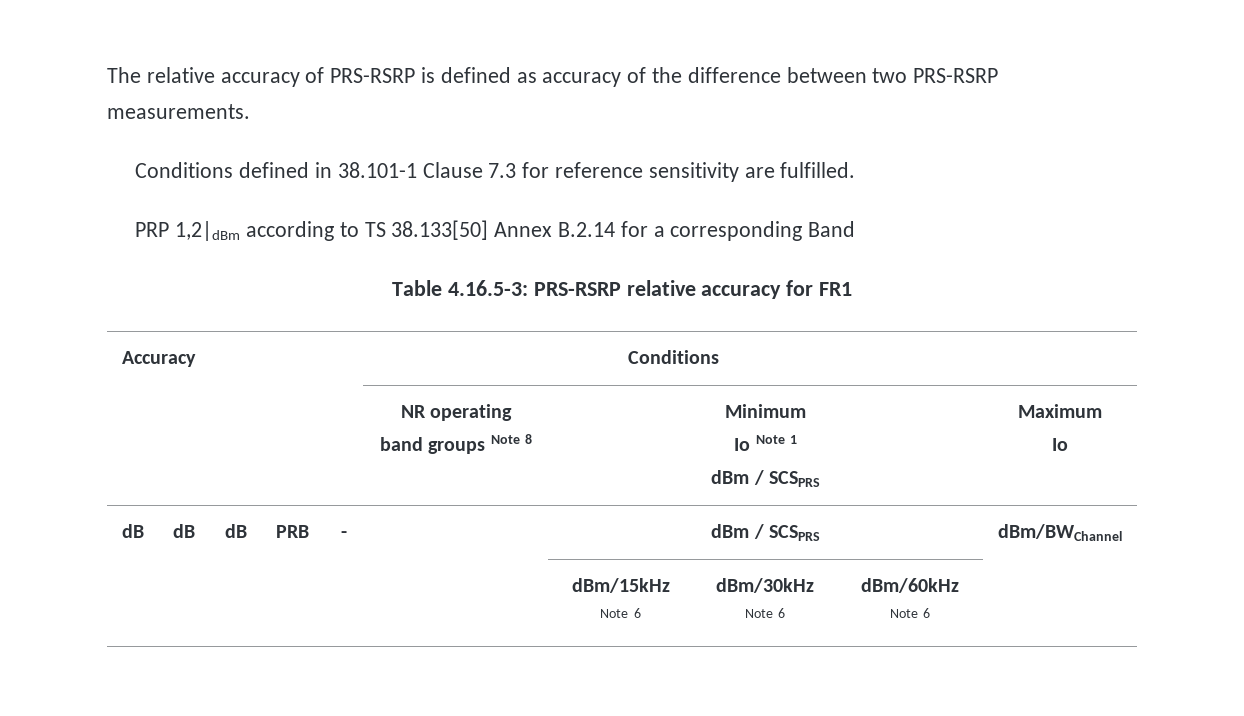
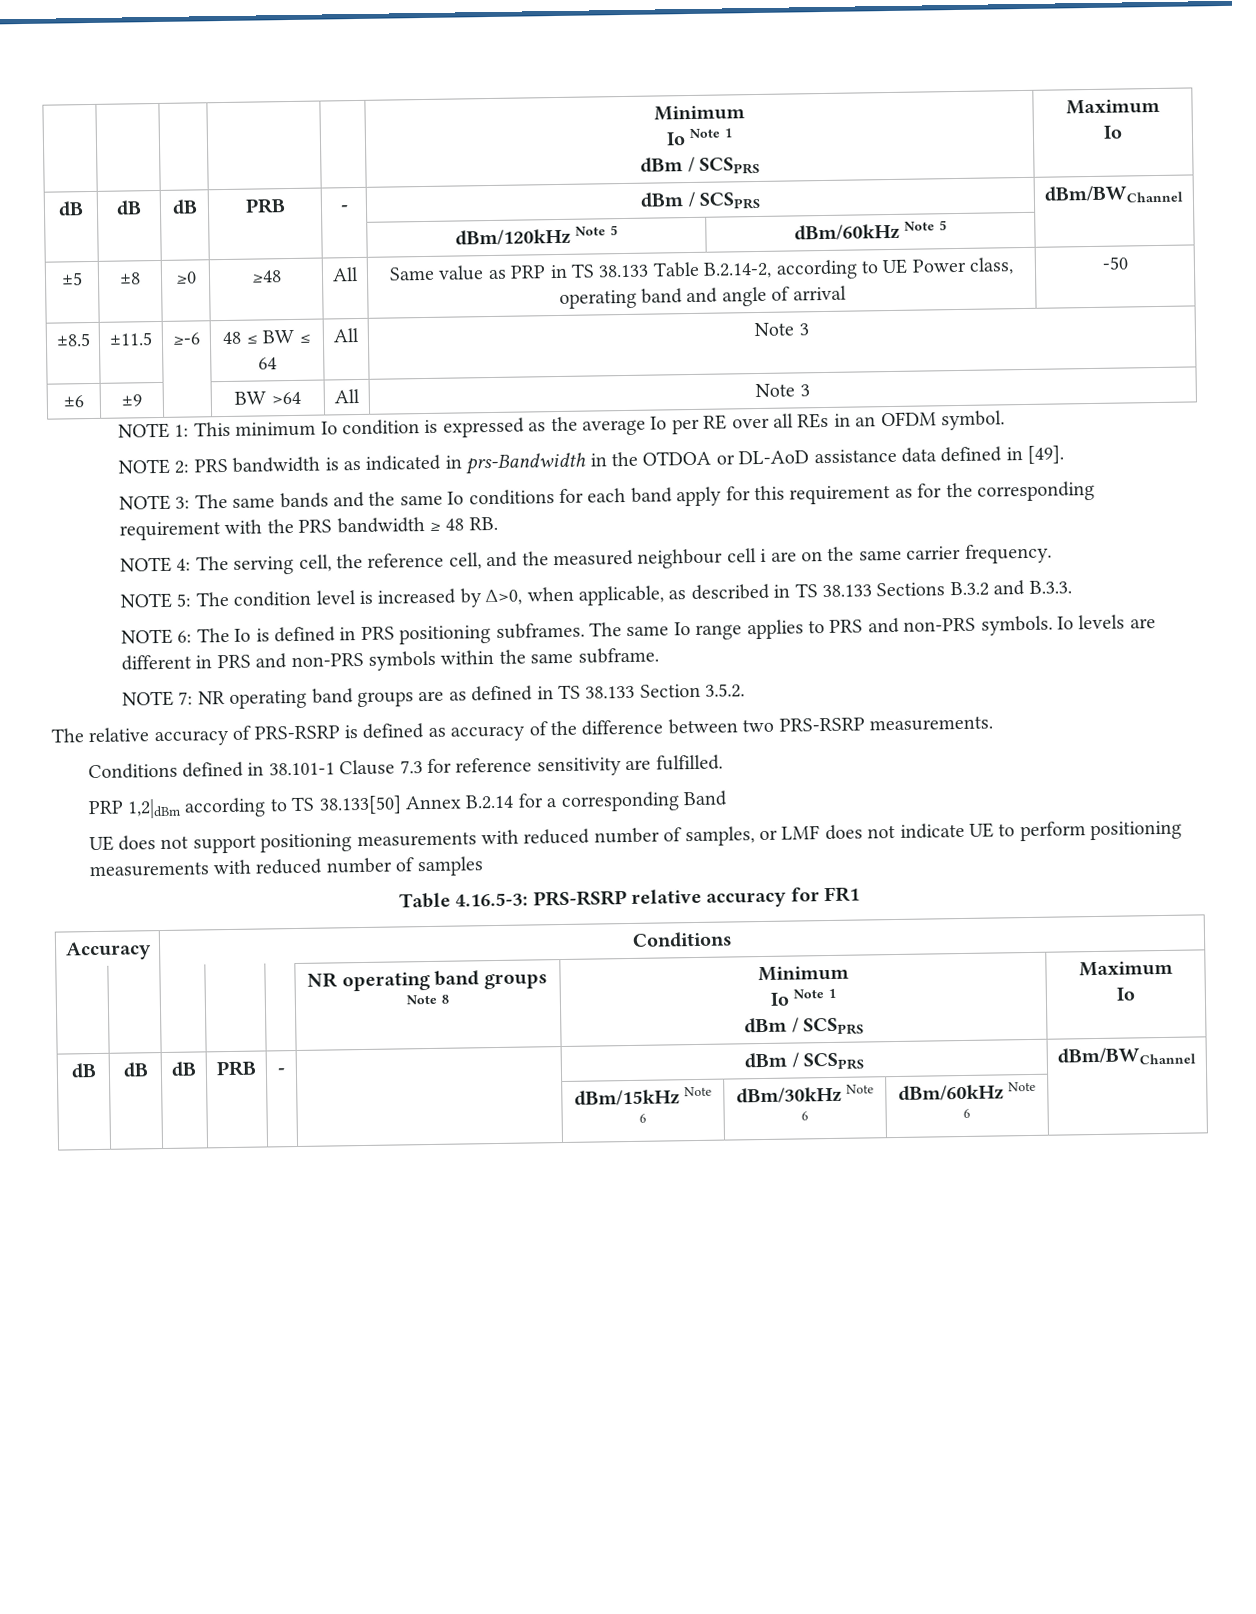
(107, 75) none -> [653,105,745,121] [665,128,733,146] [640,156,760,175] [1065,98,1160,115] [1103,125,1123,139] [58,201,84,217] [116,200,142,216] [171,199,198,215] [244,198,286,214] [339,205,349,212] [640,191,761,210] [1044,184,1183,204] [454,225,619,246] [793,220,948,241] [61,272,83,286] [119,272,141,285] [174,271,197,284] [250,270,282,283] [332,266,359,282] [388,257,1015,281] [558,285,847,309] [1101,256,1128,270] [55,333,91,347] [109,332,153,346] [172,332,201,345] [222,329,311,345] [258,357,277,370] [333,327,359,343] [754,322,809,337] [63,395,84,408] [121,394,142,407] [234,391,301,405] [334,388,360,404] [755,383,810,398] [118,410,1006,439] [118,445,1065,475] [119,480,1096,511] [119,516,498,541] [120,543,1052,575] [120,580,1072,609] [121,614,1156,645] [121,647,659,671] [122,683,746,709] | | | | | Minimum // Io Note 1 // dBm / SCSPRS | Maximum // Io // dB | dB | dB | PRB | - | dBm / SCSPRS | dBm/BWChannel // | | | | | dBm/120kHz Note 5 | dBm/60kHz Note 5 | // ±5 | ±8 | ≥0 | ≥48 | All | Same value as PRP in TS 38.133 Table B.2.14-2, according to UE Power class, operating band and angle of arrival | -50 // ±8.5 | ±11.5 | ≥-6 | 48 ≤ BW ≤ 64 | All | Note 3 // ±6 | ±9 | | BW >64 | All | Note 3 // NOTE 1: This minimum Io condition is expressed as the average Io per RE over all REs in an OFDM symbol. // NOTE 2: PRS bandwidth is as indicated in prs-Bandwidth in the OTDOA or DL-AoD assistance data defined in [49]. // NOTE 3: The same bands and the same Io conditions for each band apply for this requirement as for the corresponding requirement with the PRS bandwidth ≥ 48 RB. // NOTE 4: The serving cell, the reference cell, and the measured neighbour cell i are on the same carrier frequency. // NOTE 5: The condition level is increased by ∆>0, when applicable, as described in TS 38.133 Sections B.3.2 and B.3.3. // NOTE 6: The Io is defined in PRS positioning subframes. The same Io range applies to PRS and non-PRS symbols. Io levels are different in PRS and non-PRS symbols within the same subframe. // NOTE 7: NR operating band groups are as defined in TS 38.133 Section 3.5.2. //
(856, 229) none -> [88,820,1183,854] [88,856,484,878] // UE does not support positioning measurements with reduced number of samples, or LMF does not indicate UE to perform positioning measurements with reduced number of samples

